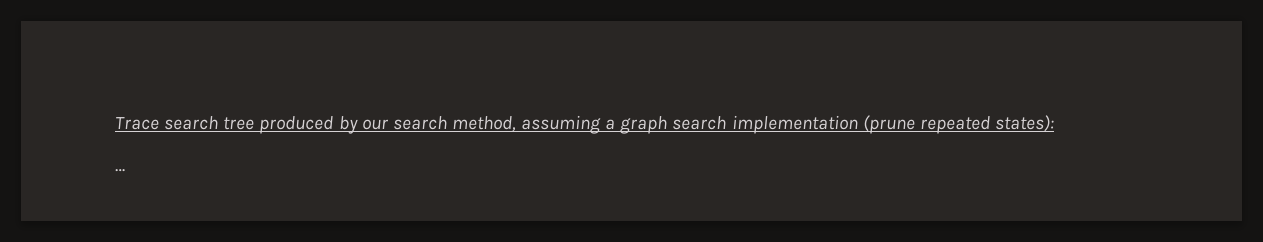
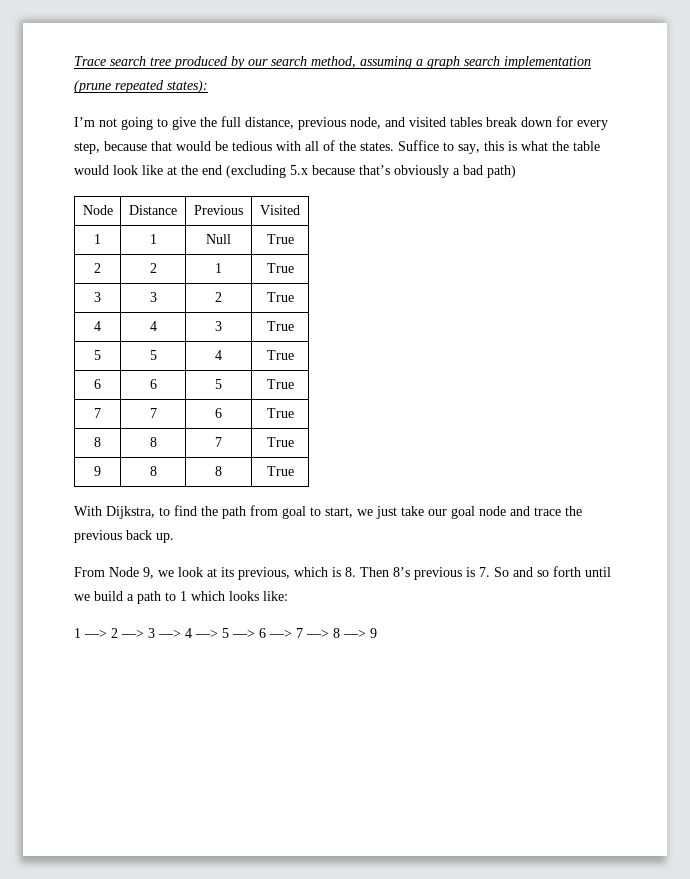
[115,169,125,172] … -> [74,116,608,130] [74,140,600,154] [74,165,516,178] [82,205,113,215] [129,205,177,215] [194,205,243,215] [260,205,300,215] [94,234,101,244] [149,234,157,244] [206,234,231,244] [266,234,294,244] [94,263,101,273] [149,263,157,273] [215,263,222,273] [266,263,294,273] [94,292,101,302] [149,292,157,302] [215,292,222,302] [266,292,294,302] [94,321,101,331] [149,321,157,331] [215,321,222,331] [266,321,294,331] [94,350,101,360] [149,350,157,360] [215,350,222,360] [266,350,294,360] [94,379,101,389] [149,379,157,389] [215,379,222,389] [266,379,294,389] [94,408,101,418] [149,408,157,418] [215,408,222,418] [266,408,294,418] [94,437,101,447] [149,437,157,447] [215,437,222,447] [266,437,294,447] [94,466,101,476] [149,466,157,476] [215,466,222,476] [266,466,294,476] [74,505,582,519] [74,530,174,543] [74,566,611,580] [74,591,288,604] [74,628,377,638] I’m not going to give the full distance, previous node, and visited tables break down for every step, because that would be tedious with all of the states. Suffice to say, this is what the table would look like at the end (excluding 5.x because that’s obviously a bad path) // Node | Distance | Previous | Visited // 1 | 1 | Null | True // 2 | 2 | 1 | True // 3 | 3 | 2 | True // 4 | 4 | 3 | True // 5 | 5 | 4 | True // 6 | 6 | 5 | True // 7 | 7 | 6 | True // 8 | 8 | 7 | True // 9 | 8 | 8 | True // With Dijkstra, to find the path from goal to start, we just take our goal node and trace the previous back up. // From Node 9, we look at its previous, which is 8. Then 8’s previous is 7. So and so forth until we build a path to 1 which looks like: // 1 —> 2 —> 3 —> 4 —> 5 —> 6 —> 7 —> 8 —> 9

